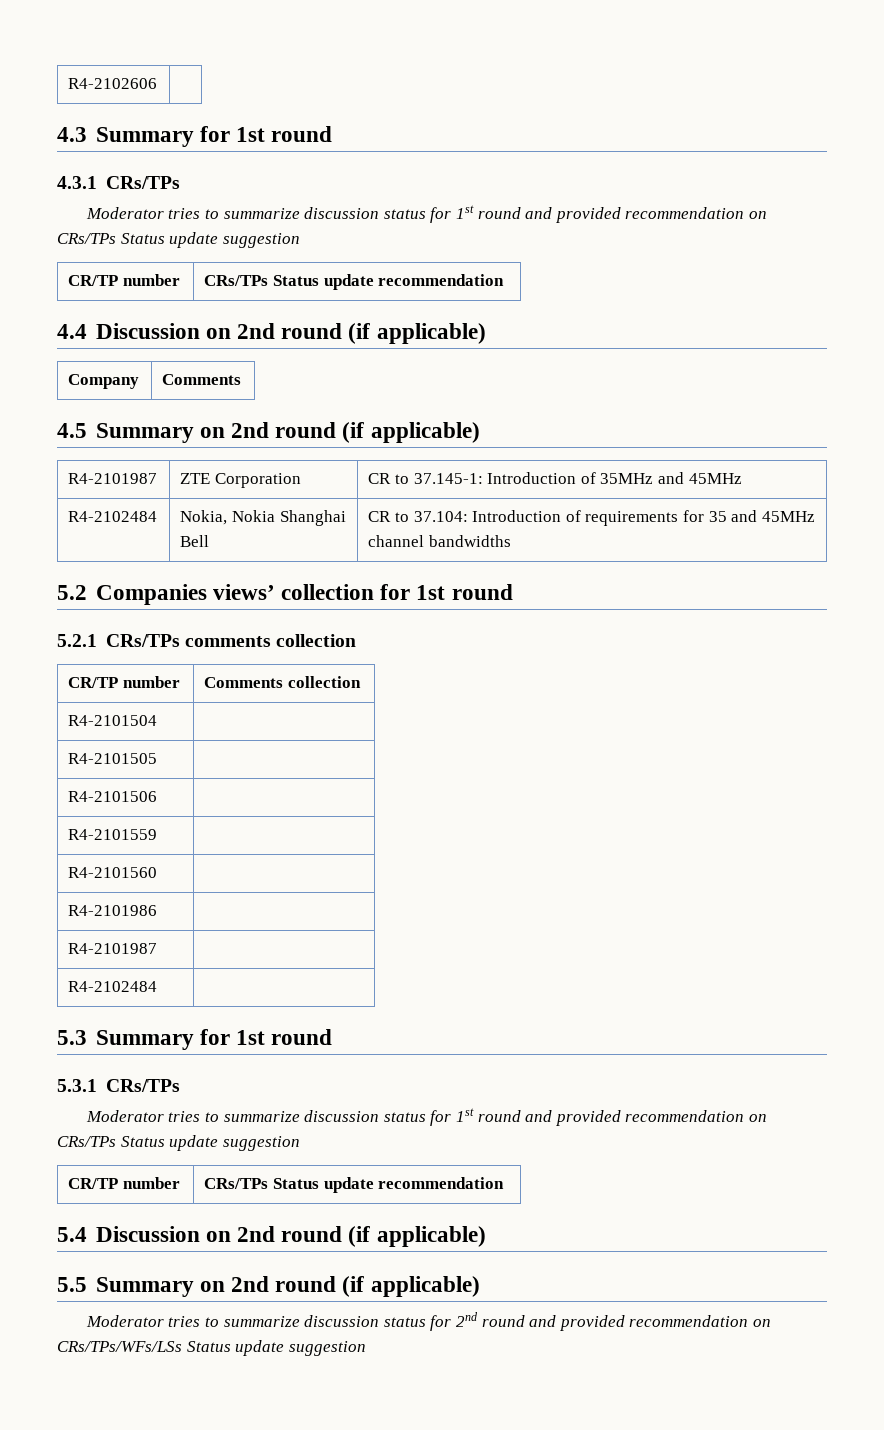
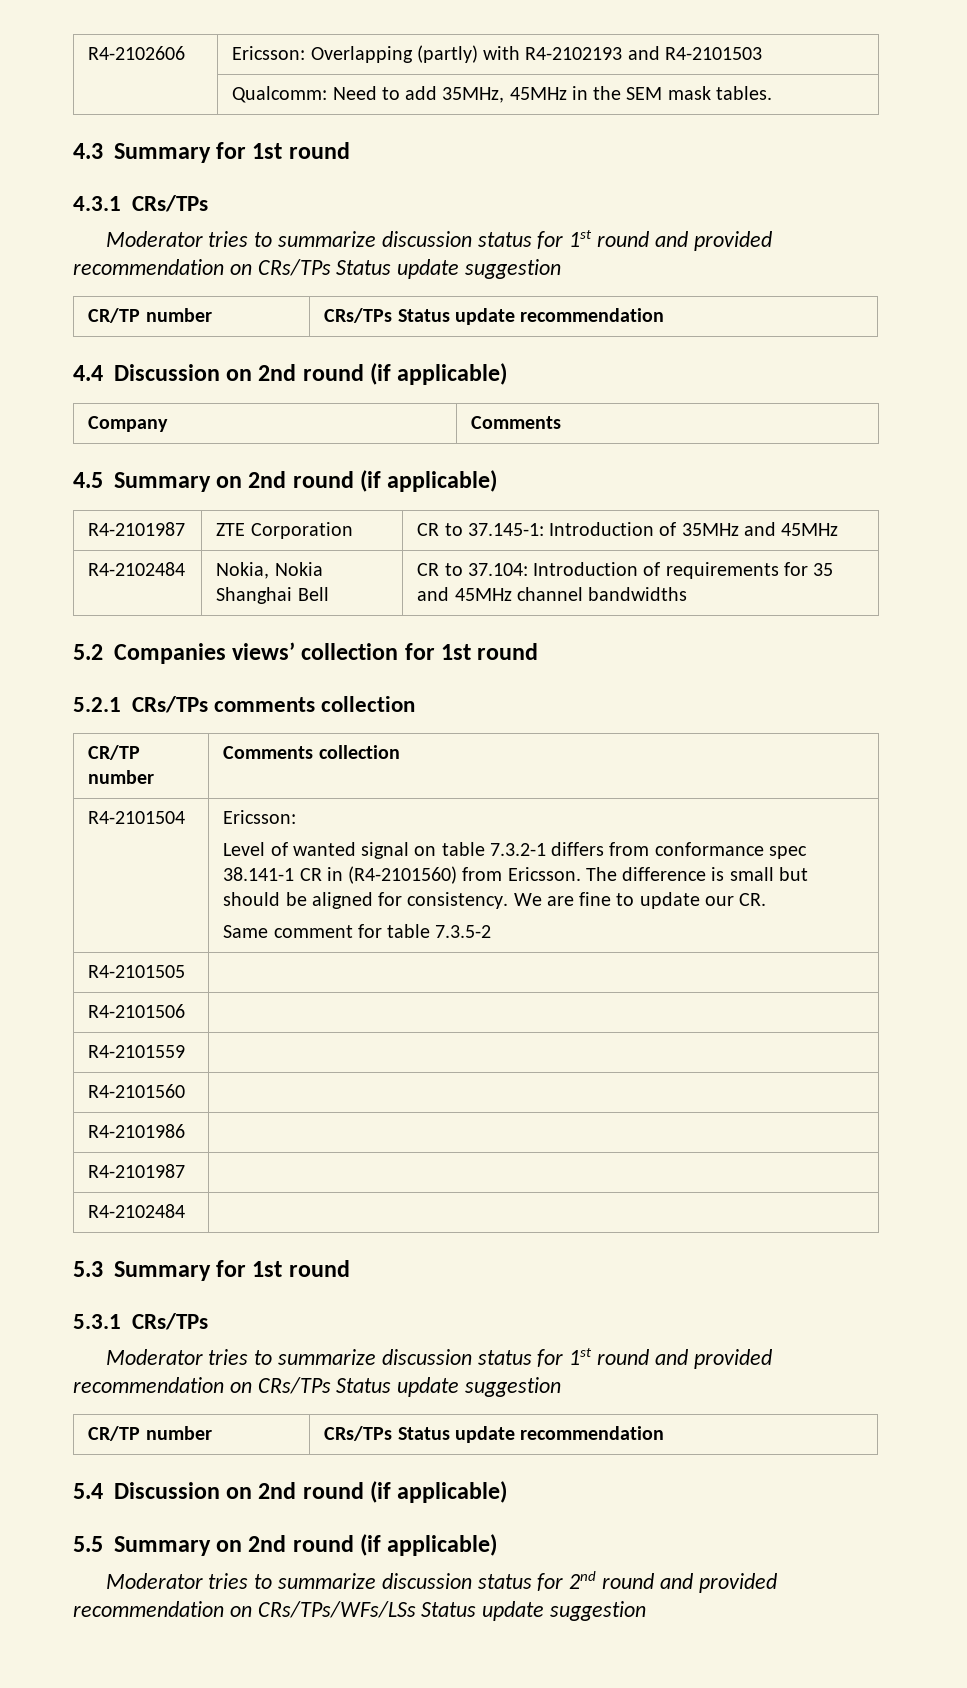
(158, 83) none -> [232,45,762,63] [232,86,772,103] Ericsson: Overlapping (partly) with R4-2102193 and R4-2101503 // | Qualcomm: Need to add 35MHz, 45MHz in the SEM mask tables.
(158, 720) none -> [223,810,297,824] [223,842,807,859] [223,866,808,884] [223,892,767,909] [223,924,492,938] Ericsson: // Level of wanted signal on table 7.3.2-1 differs from conformance spec 38.141-1 CR in (R4-2101560) from Ericsson. The difference is small but should be aligned for consistency. We are fine to update our CR. // Same comment for table 7.3.5-2

